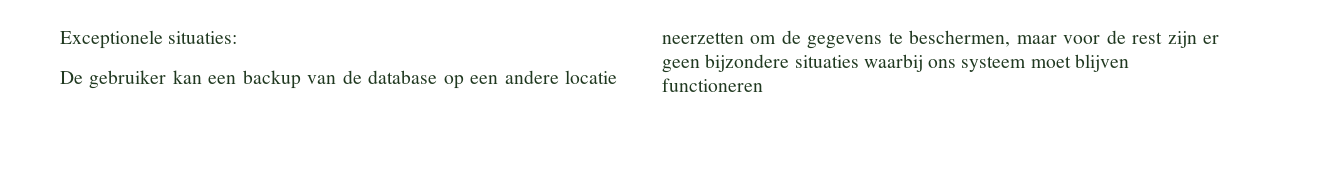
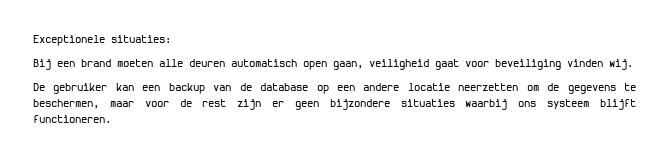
(238, 37) none -> [33,59,633,70] // Bij een brand moeten alle deuren automatisch open gaan, veiligheid gaat voor beveiliging vinden wij.
[1030,54,1129,72] [662,78,763,92] moet blijven functioneren -> [600,99,636,110] [33,115,111,123] blijft functioneren.

